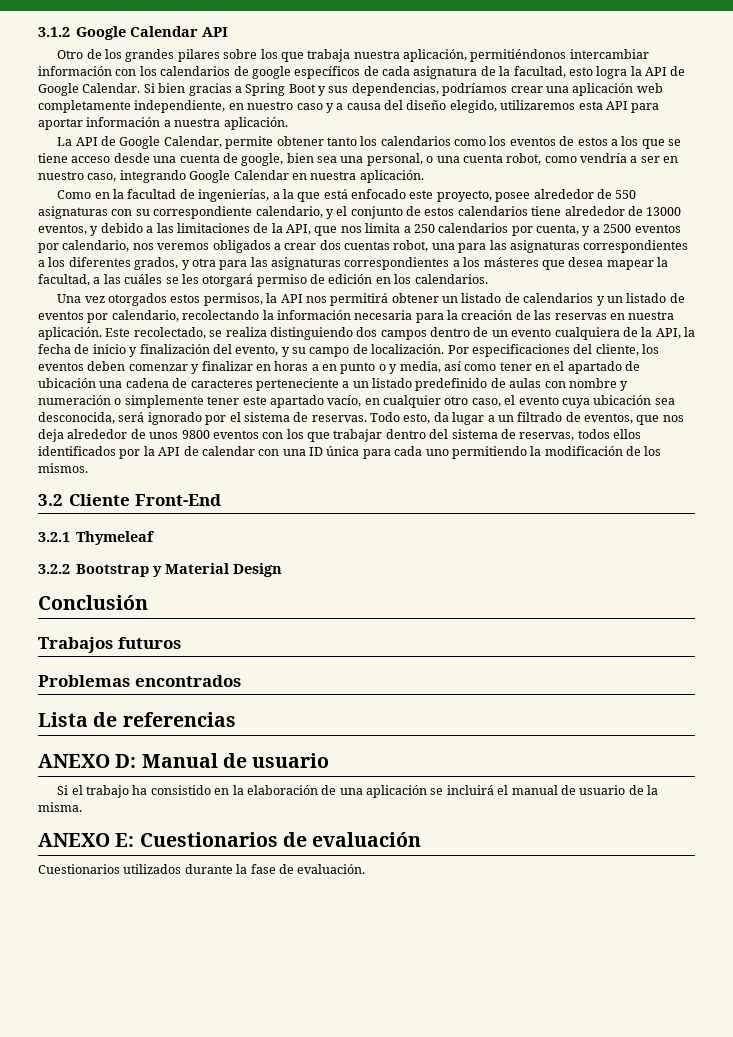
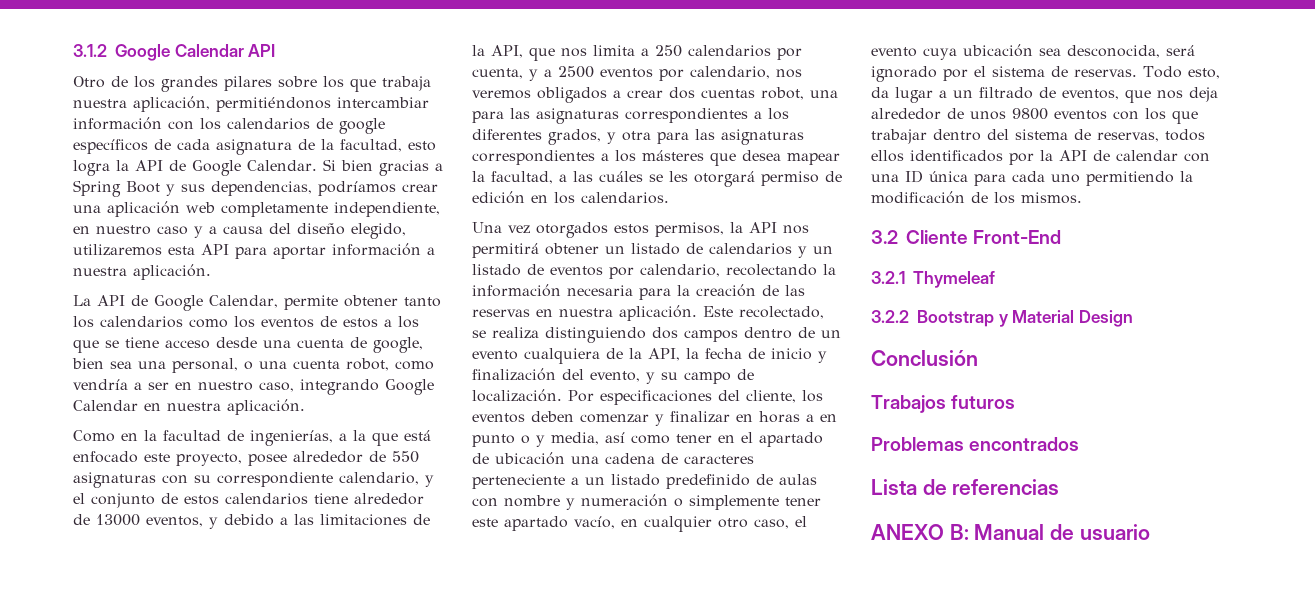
[115,754,137,768] D: -> [949,524,969,540] B:
[57,785,659,798] [38,802,82,812] [38,832,422,847] [38,864,366,874] // Si el trabajo ha consistido en la elaboración de una aplicación se incluirá el manual de usuario de la misma. // ANEXO E: Cuestionarios de evaluación // Cuestionarios utilizados durante la fase de evaluación. -> (1150, 532) none

